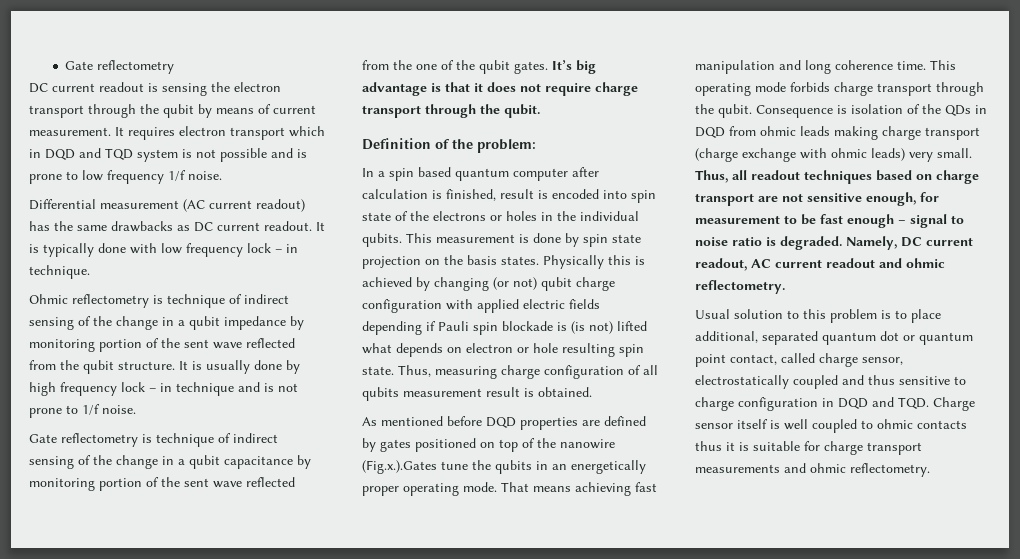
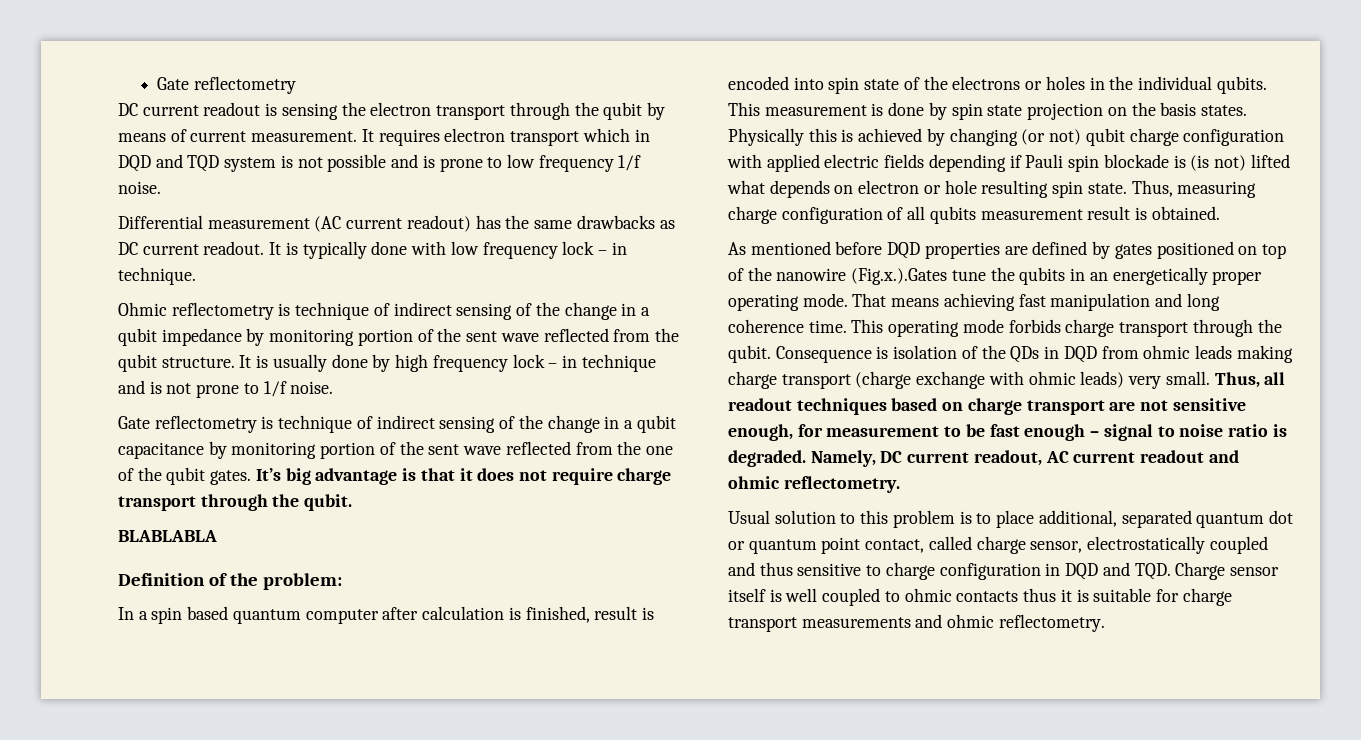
(540, 111) none -> [118,530,217,542] // BLABLABLA

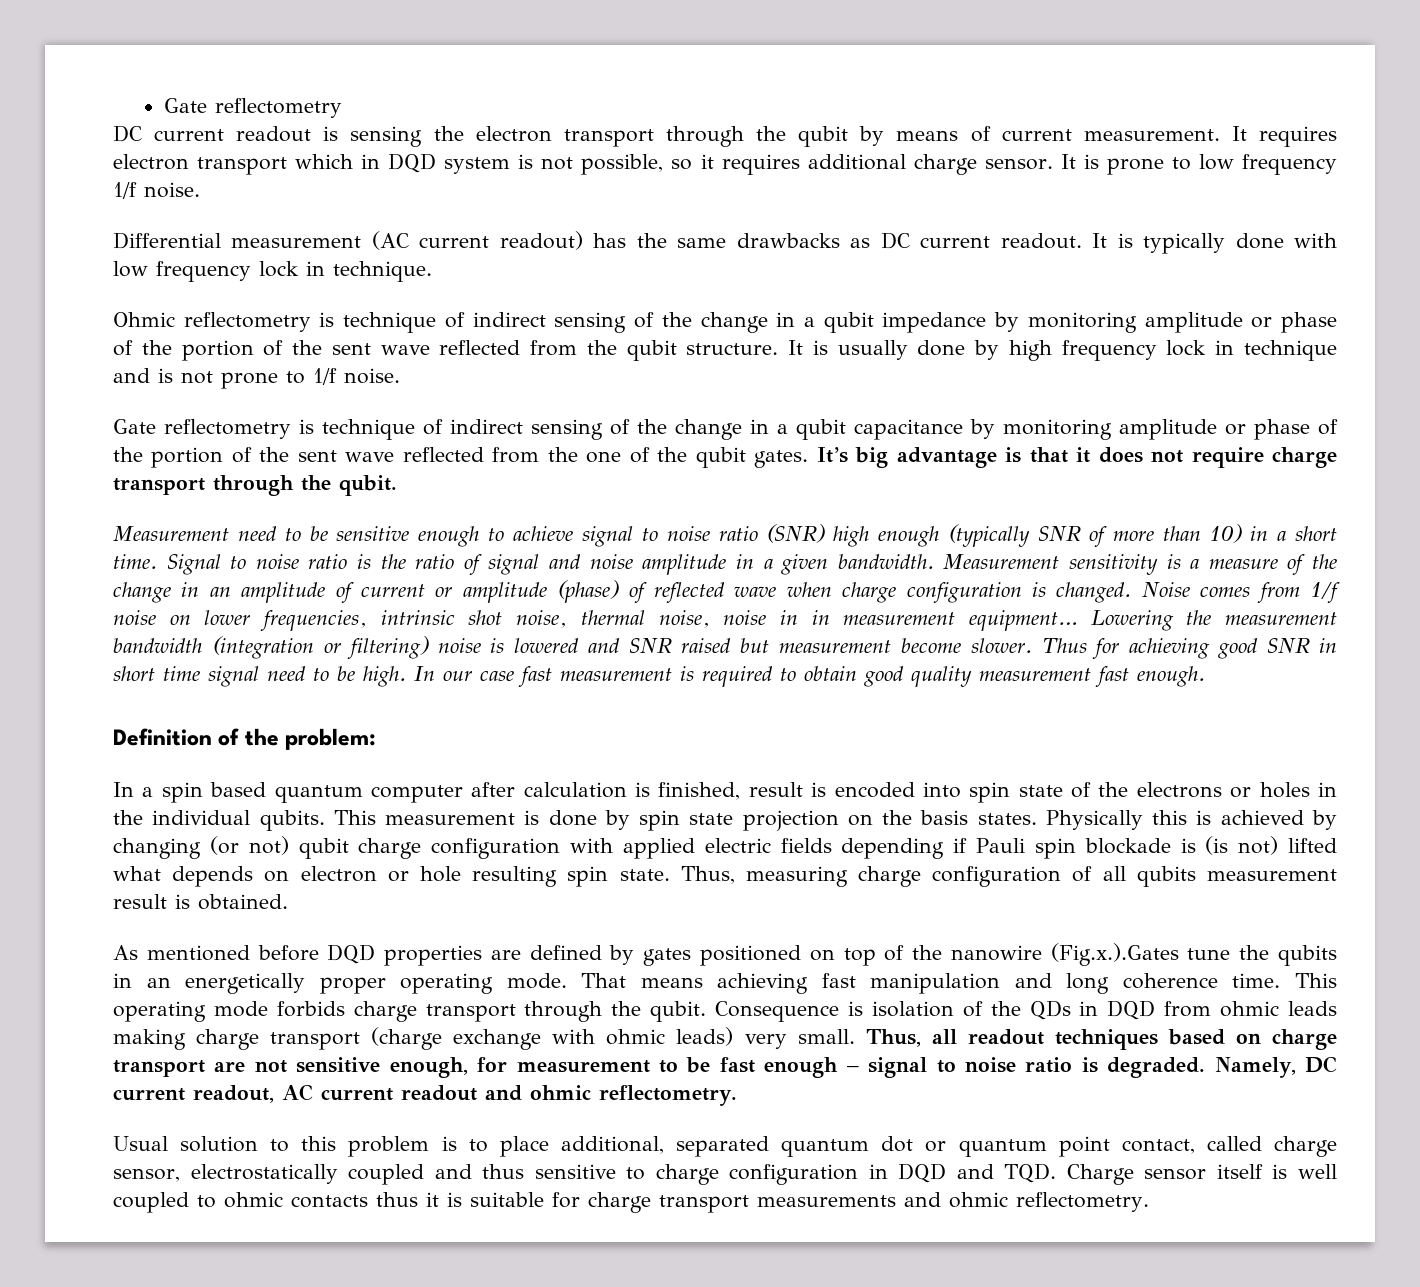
[155,154,220,172] and TQD -> (437, 163) none
[327,154,419,172] possible and -> [581,154,1076,175] possible, so it requires additional charge sensor. It
[597,250,607,255] – -> (299, 269) none
(355, 337) none -> [1144,312,1337,333] [113,340,172,356] amplitude or phase of the
[548,363,558,368] – -> (1207, 348) none
(317, 450) none -> [1119,419,1338,440] [113,447,143,462] amplitude or phase of the
[118,530,217,542] BLABLABLA -> [113,524,1338,547] [113,554,1337,575] [113,580,1340,603] [113,610,1337,631] [113,636,1337,659] [113,666,1205,687] Measurement need to be sensitive enough to achieve signal to noise ratio (SNR) high enough (typically SNR of more than 10) in a short time. Signal to noise ratio is the ratio of signal and noise amplitude in a given bandwidth. Measurement sensitivity is a measure of the change in an amplitude of current or amplitude (phase) of reflected wave when charge configuration is changed. Noise comes from 1/f noise on lower frequencies, intrinsic shot noise, thermal noise, noise in in measurement equipment… Lowering the measurement bandwidth (integration or filtering) noise is lowered and SNR raised but measurement become slower. Thus for achieving good SNR in short time signal need to be high. In our case fast measurement is required to obtain good quality measurement fast enough.

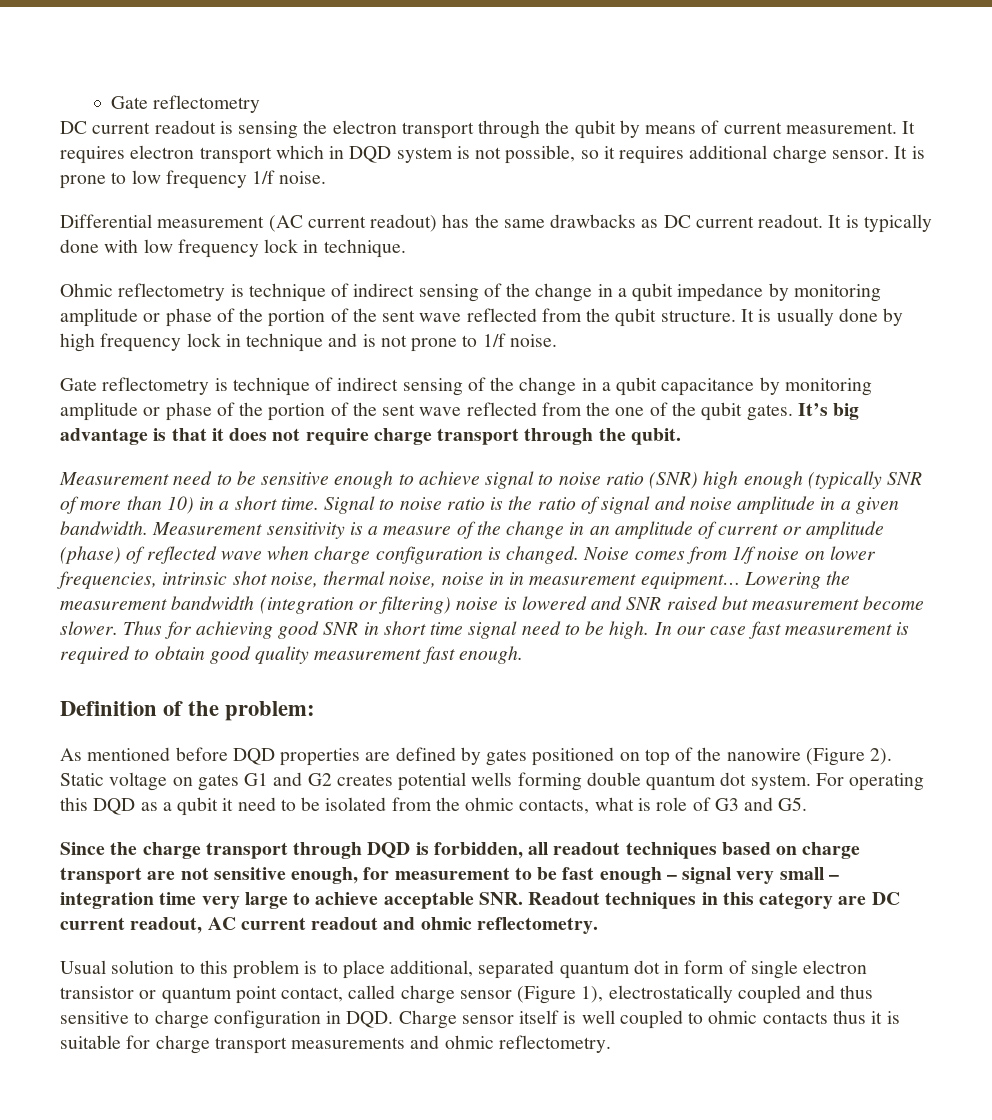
[113,782,1337,803] [113,810,1338,831] [113,836,1338,859] [113,866,1337,887] [113,894,288,910] // In a spin based quantum computer after calculation is finished, result is encoded into spin state of the electrons or holes in the individual qubits. This measurement is done by spin state projection on the basis states. Physically this is achieved by changing (or not) qubit charge configuration with applied electric fields depending if Pauli spin blockade is (is not) lifted what depends on electron or hole resulting spin state. Thus, measuring charge configuration of all qubits measurement result is obtained. -> (316, 711) none
[1050,943,1338,966] [113,973,1337,994] [113,1000,1338,1022] [113,1027,921,1050] (Fig.x.).Gates tune the qubits in an energetically proper operating mode. That means achieving fast manipulation and long coherence time. This operating mode forbids charge transport through the qubit. Consequence is isolation of the QDs in DQD from ohmic leads making charge transport (charge exchange with ohmic leads) very small. Thus, -> [805,748,893,766] [60,772,925,791] [60,797,808,816] [60,842,523,859] (Figure 2). Static voltage on gates G1 and G2 creates potential wells forming double quantum dot system. For operating this DQD as a qubit it need to be isolated from the ohmic contacts, what is role of G3 and G5. // Since the charge transport through DQD is forbidden,
[936,1057,1296,1078] to noise ratio is degraded. Namely, -> [736,867,839,884] [60,892,867,909] very small – integration time very large to achieve acceptable SNR. Readout techniques in this category are
(914, 1144) none -> [664,960,868,979] [60,986,134,999] in form of single electron transistor
[113,1168,180,1182] sensor, -> [459,986,604,1004] sensor (Figure 1),
[898,1163,1057,1183] DQD and TQD. -> [346,1011,394,1028] DQD.

